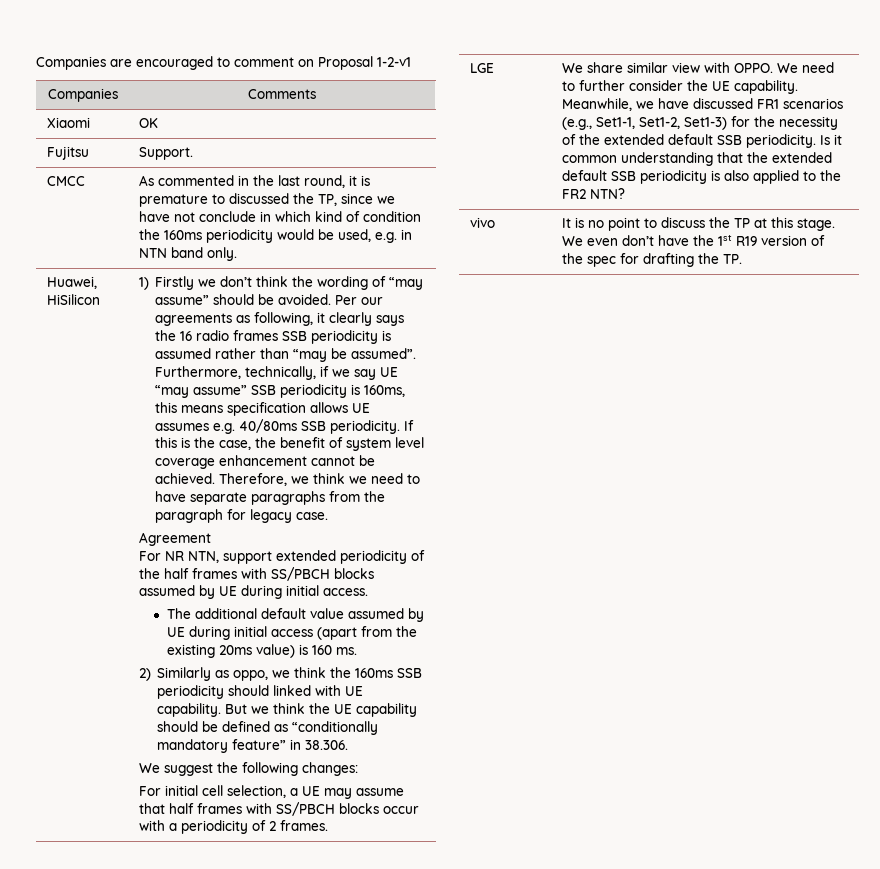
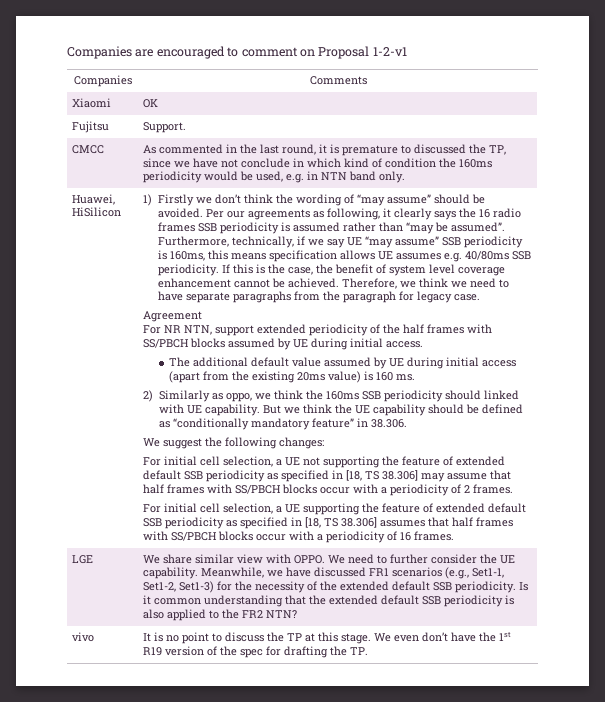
(320, 791) none -> [303,456,506,468] [143,470,419,482] not supporting the feature of extended default SSB periodicity as specified in [18, TS 38.306]
(328, 825) none -> [143,503,527,515] [143,517,514,529] [143,531,455,543] // For initial cell selection, a UE supporting the feature of extended default SSB periodicity as specified in [18, TS 38.306] assumes that half frames with SS/PBCH blocks occur with a periodicity of 16 frames.

